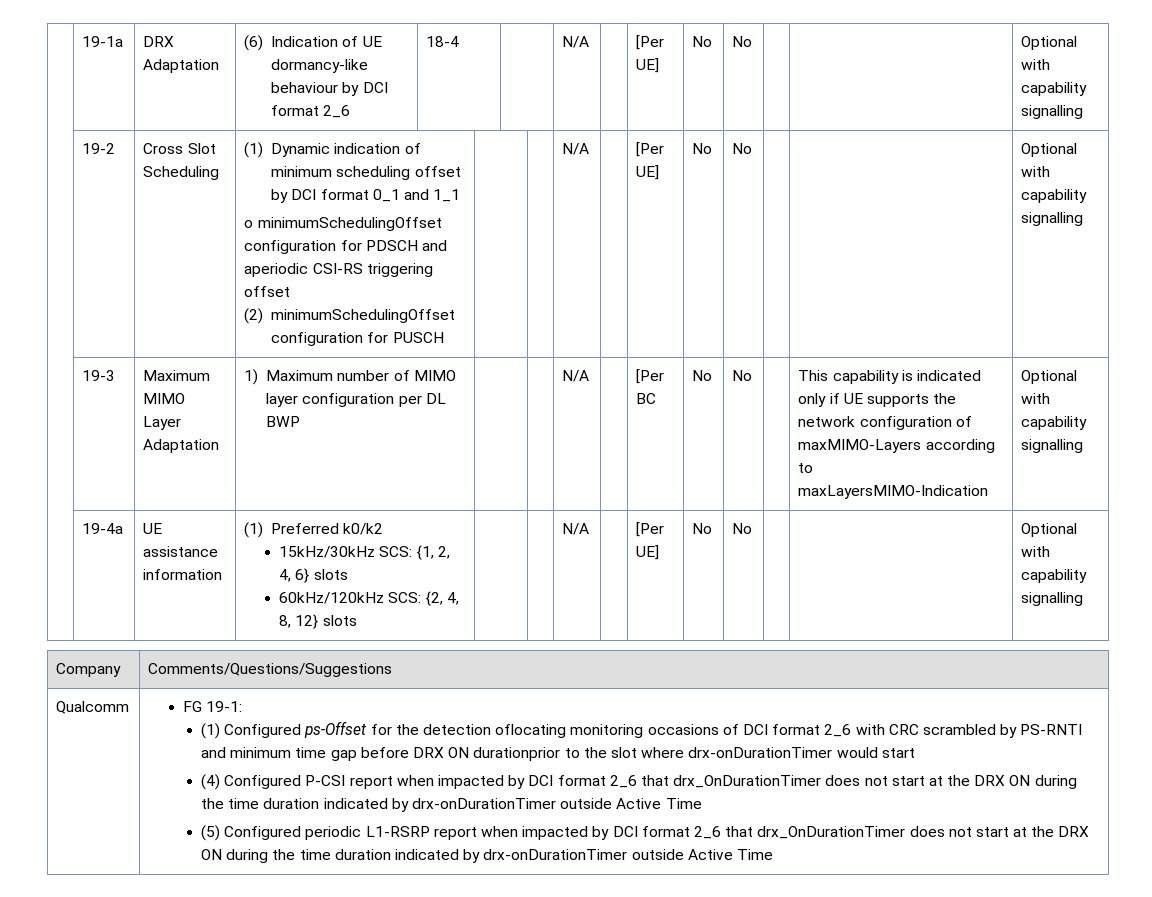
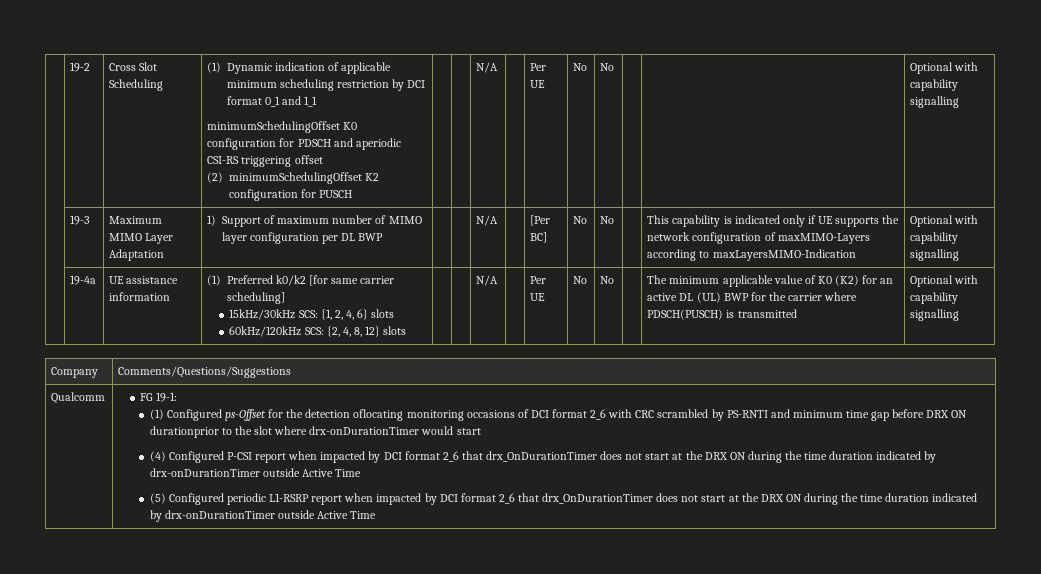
[82,36,124,47] [143,36,175,47] [143,59,220,73] [244,35,382,51] [271,59,369,73] [271,82,388,96] [271,105,351,118] [426,36,460,47] [562,36,590,48] [636,35,665,50] [636,58,660,73] [692,36,713,47] [732,36,753,47] [1021,36,1078,50] [1021,59,1051,70] [1021,82,1088,96] [1021,105,1084,119] | 19-1a | DRX Adaptation | (6) Indication of UE dormancy-like behaviour by DCI format 2_6 | 18-4 | | N/A | | [Per UE] | No | No | | | Optional with capability signalling // -> (70, 67) none
(421, 148) none -> [341,62,392,74] applicable
[414,166,461,177] offset -> [337,80,390,88] restriction
[244,217,442,231] o minimumSchedulingOffset -> [207,121,358,133] minimumSchedulingOffset K0
(456, 316) none -> [365,173,380,181] K2
[636,142,665,157] [636,165,660,180] [Per UE] -> [530,63,547,71] [530,80,546,88] Per UE
[266,370,334,381] Maximum -> [222,215,330,227] Support of maximum
[636,393,657,404] BC -> [530,232,548,243] BC]
(384, 529) none -> [309,275,395,286] [227,292,286,304] [for same carrier scheduling]
[636,522,665,537] [636,545,660,560] [692,523,713,534] [732,523,753,534] [Per UE] | No | No | | -> [530,276,547,284] [530,293,546,301] [573,276,588,284] [600,276,615,284] [647,275,894,287] [647,292,858,303] [647,309,797,320] Per UE | No | No | | The minimum applicable value of K0 (K2) for an active DL (UL) BWP for the carrier where PDSCH(PUSCH) is transmitted

